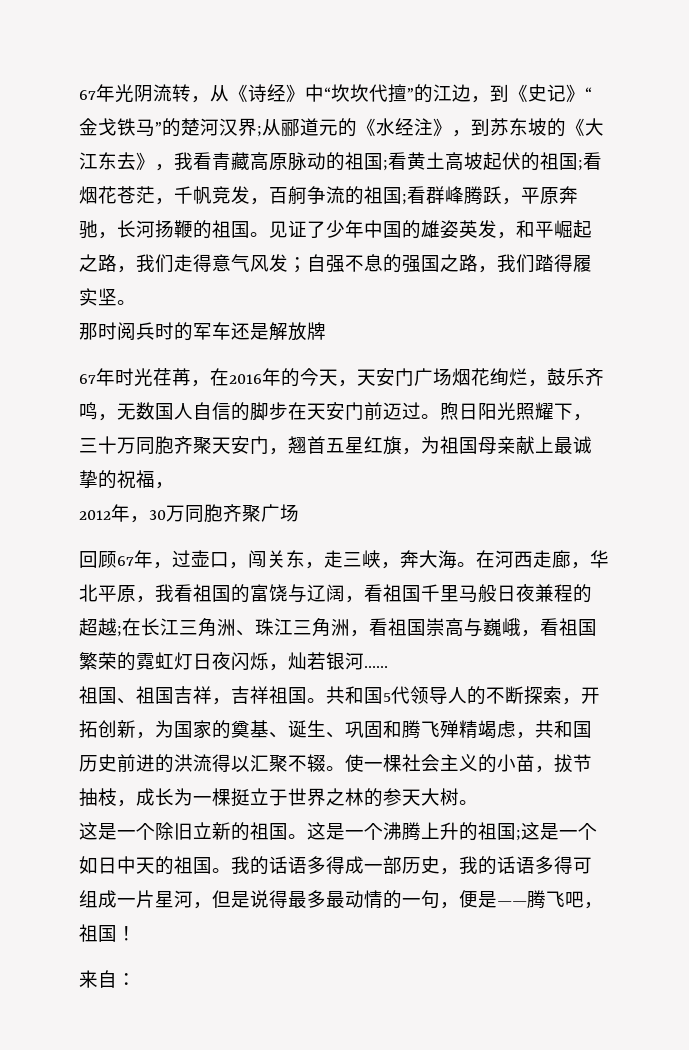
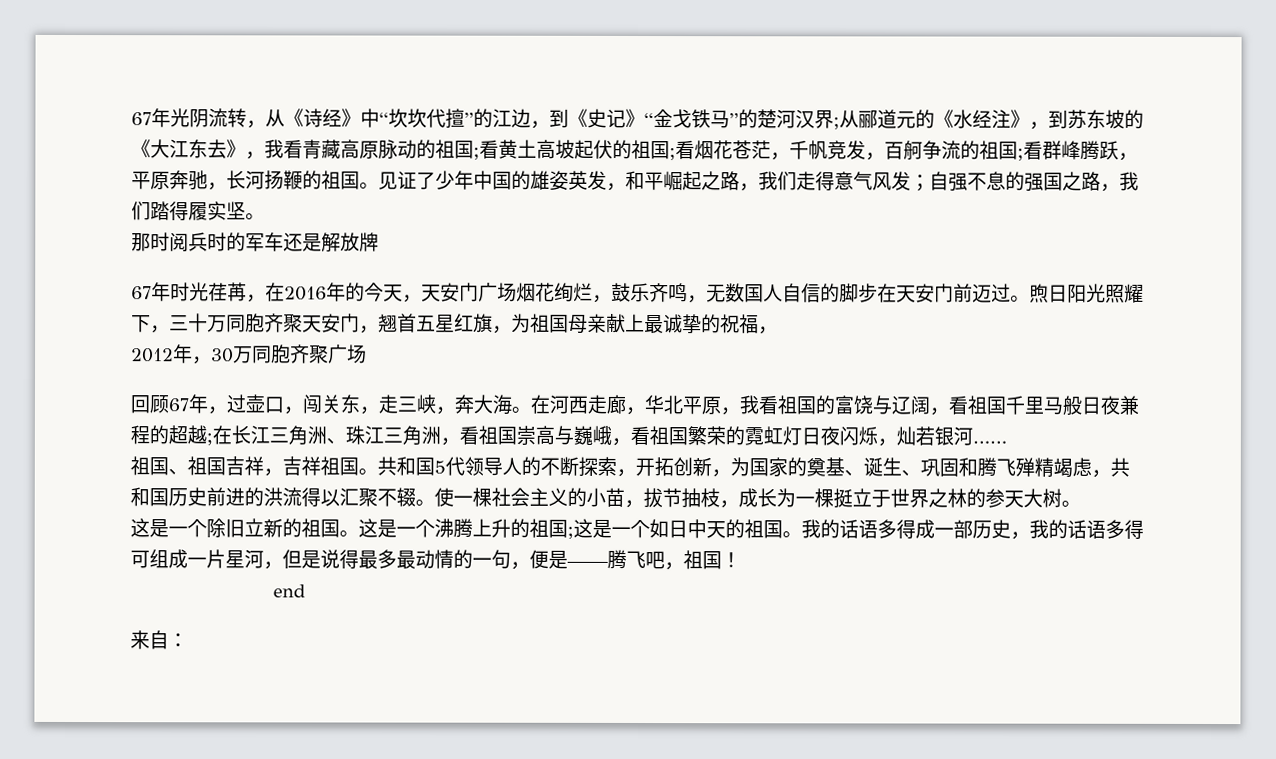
(136, 933) none -> [273,584,307,598] // end

